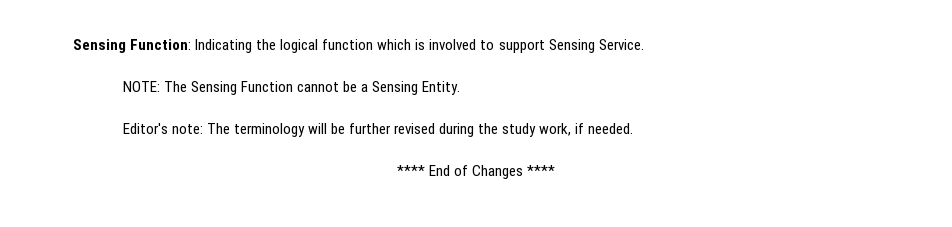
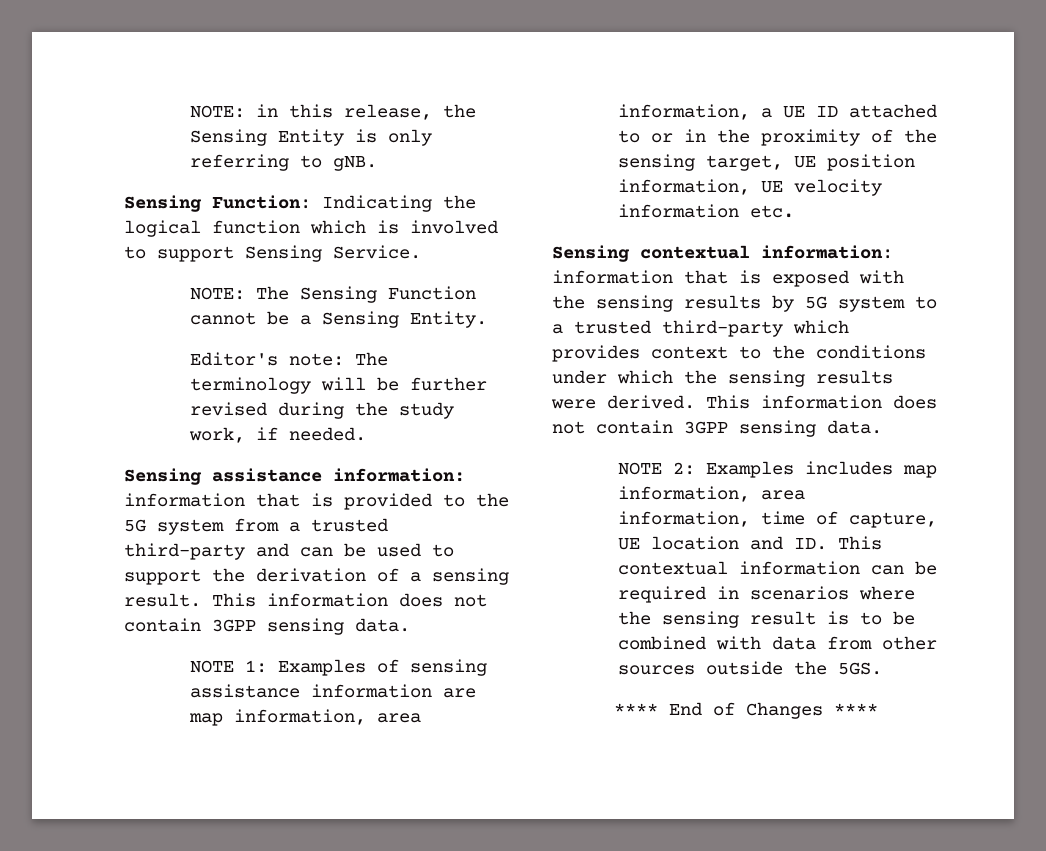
(73, 46) none -> [189,104,476,120] [189,129,432,146] [189,154,377,171] NOTE: in this release, the Sensing Entity is only referring to gNB. //
(634, 128) none -> [124,468,465,485] [124,493,509,510] [124,518,388,535] [124,543,454,560] [124,568,509,585] [124,593,487,607] [124,618,410,635] [189,659,487,676] [189,684,476,698] [188,709,421,726] [617,104,937,120] [617,129,937,146] [617,154,915,171] [617,179,882,196] [617,204,794,218] [552,245,893,262] [552,270,904,287] [552,295,937,312] [552,320,849,337] [552,345,926,362] [552,370,893,387] [551,395,937,409] [552,420,882,437] [617,461,937,478] [617,486,805,502] [617,511,937,528] [617,536,882,550] [617,561,937,575] [617,586,915,603] [617,611,915,628] [617,636,937,650] [617,661,882,675] // Sensing assistance information: information that is provided to the 5G system from a trusted third-party and can be used to support the derivation of a sensing result. This information does not contain 3GPP sensing data. // NOTE 1: Examples of sensing assistance information are map information, area information, a UE ID attached to or in the proximity of the sensing target, UE position information, UE velocity information etc. // Sensing contextual information: information that is exposed with the sensing results by 5G system to a trusted third-party which provides context to the conditions under which the sensing results were derived. This information does not contain 3GPP sensing data. // NOTE 2: Examples includes map information, area information, time of capture, UE location and ID. This contextual information can be required in scenarios where the sensing result is to be combined with data from other sources outside the 5GS.

